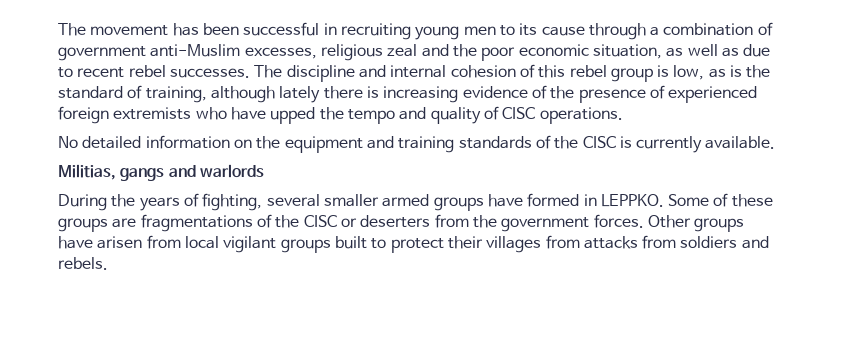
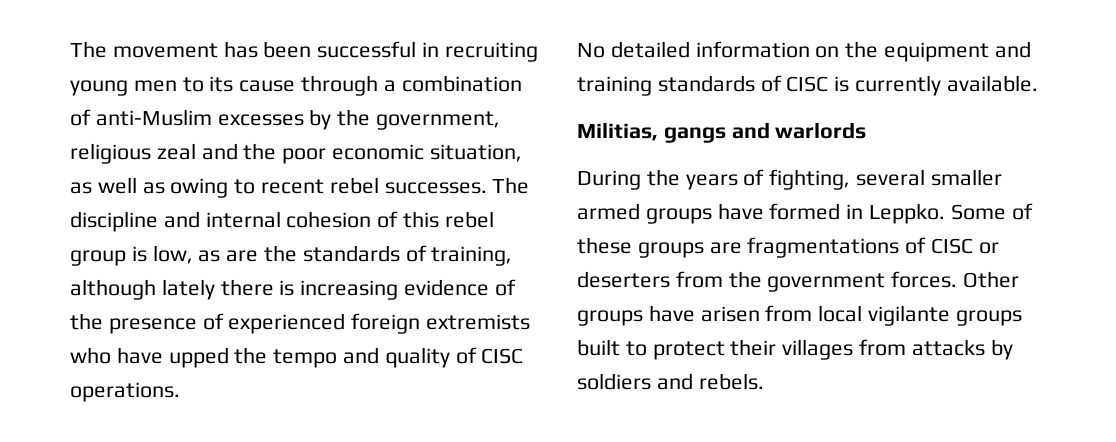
[58,44,317,61] government anti-Muslim excesses, -> [95,109,501,130] anti-Muslim excesses by the government,
[743,44,771,57] due -> [170,178,229,198] owing
[730,65,771,78] [58,86,123,99] is the standard -> [226,245,400,262] are the standards
[554,136,579,149] the -> (782, 83) none
[600,194,664,207] LEPPKO. -> [869,203,946,224] Leppko.
[275,215,300,228] the -> (927, 245) none
[223,236,277,253] vigilant -> [868,305,951,326] vigilante
[642,235,677,249] from -> [990,339,1013,360] by

